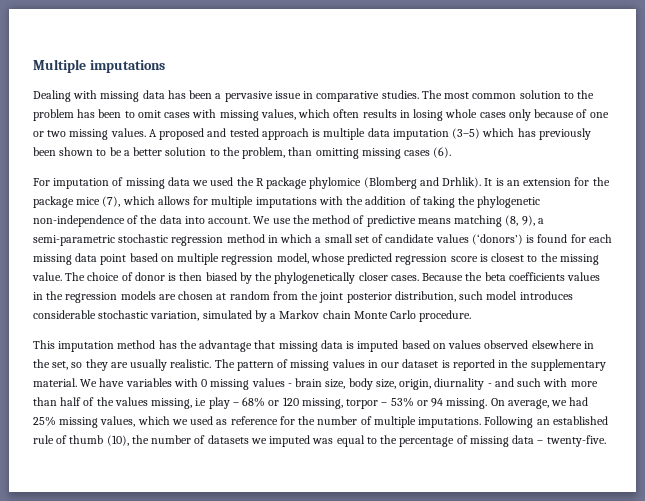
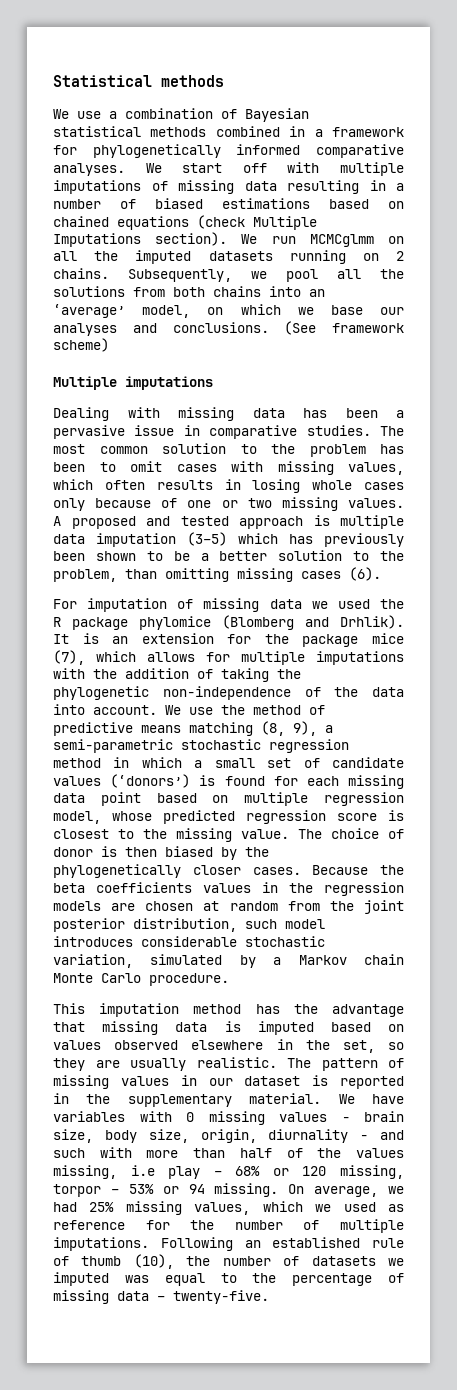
(33, 66) none -> [53,75,224,87] [53,108,309,122] [53,126,404,137] [53,144,404,158] [53,162,404,176] [53,180,404,194] [53,198,404,209] [53,215,317,230] [53,232,404,247] [53,250,404,264] [53,268,404,282] [53,286,325,297] [53,304,404,318] [53,321,404,336] [53,338,109,352] Statistical methods // We use a combination of Bayesian statistical methods combined in a framework for phylogenetically informed comparative analyses. We start off with multiple imputations of missing data resulting in a number of biased estimations based on chained equations (check Multiple Imputations section). We run MCMCglmm on all the imputed datasets running on 2 chains. Subsequently, we pool all the solutions from both chains into an ‘average’ model, on which we base our analyses and conclusions. (See framework scheme) //

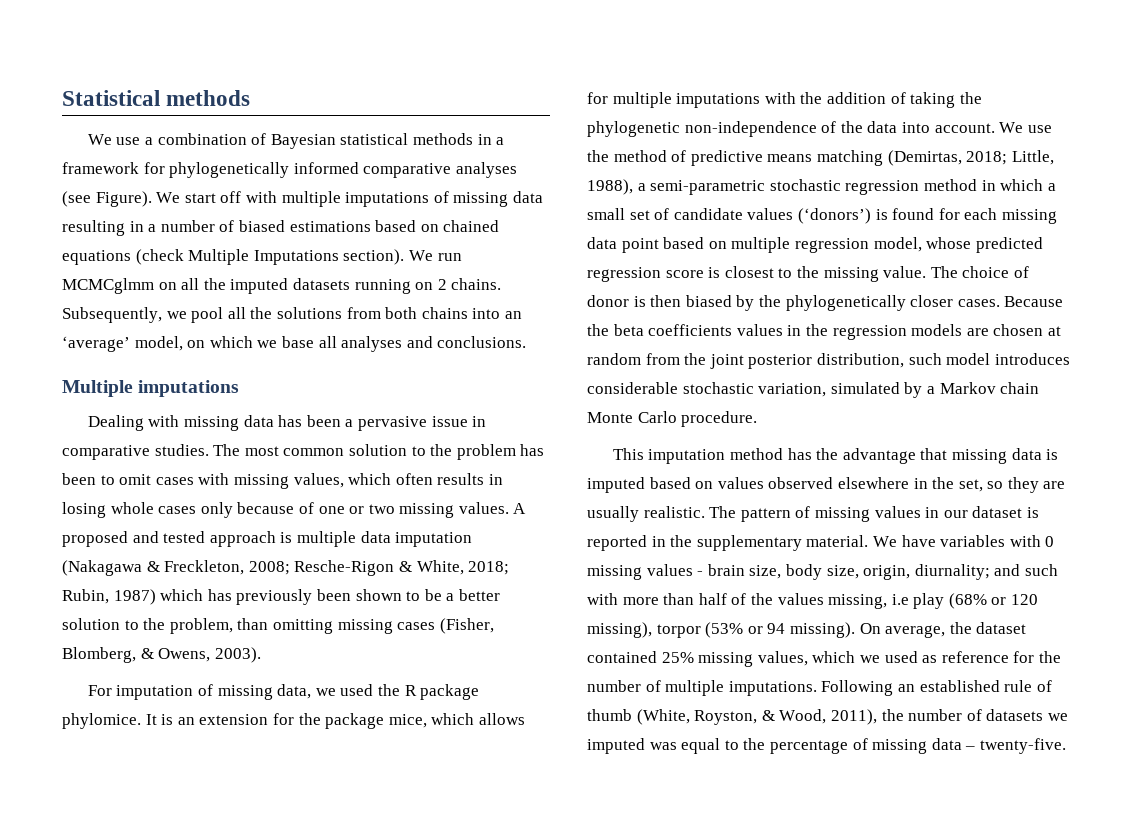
[215,126,280,137] combined -> (474, 139) none
[53,163,125,176] analyses. -> [455,162,517,178] [62,191,152,207] analyses (see Figure).
[380,307,404,315] our -> [318,336,337,348] all
[284,321,404,335] [53,338,109,352] (See framework scheme) -> (527, 342) none
[187,532,227,546] (3–5) -> [62,560,510,576] [62,589,156,605] (Nakagawa & Freckleton, 2008; Resche-Rigon & White, 2018; Rubin, 1987)
[349,567,381,581] (6). -> [439,618,494,634] [62,647,261,663] (Fisher, Blomberg, & Owens, 2003).
[269,599,302,609] data -> [277,684,312,699] data,
[139,615,404,630] phylomice (Blomberg and Drhlik). -> [62,713,141,729] phylomice.
[372,633,404,644] [53,650,85,665] mice (7), -> [388,714,427,728] mice,
[261,721,317,736] (8, 9), -> [887,150,1054,166] [587,179,633,195] (Demirtas, 2018; Little, 1988),
[268,1129,369,1143] diurnality - -> [914,564,990,580] diurnality;
[213,1165,404,1179] [53,1184,154,1197] – 68% or 120 missing, torpor – 53% -> [948,593,1039,609] [587,622,744,638] (68% or 120 missing), torpor (53%
[214,1183,279,1197] missing. -> [789,622,855,638] missing).
[388,1186,404,1194] [53,1202,77,1212] we had -> [949,622,1027,634] [587,651,657,663] the dataset contained
[133,1254,174,1269] (10), -> [636,709,877,725] (White, Royston, & Wood, 2011),

